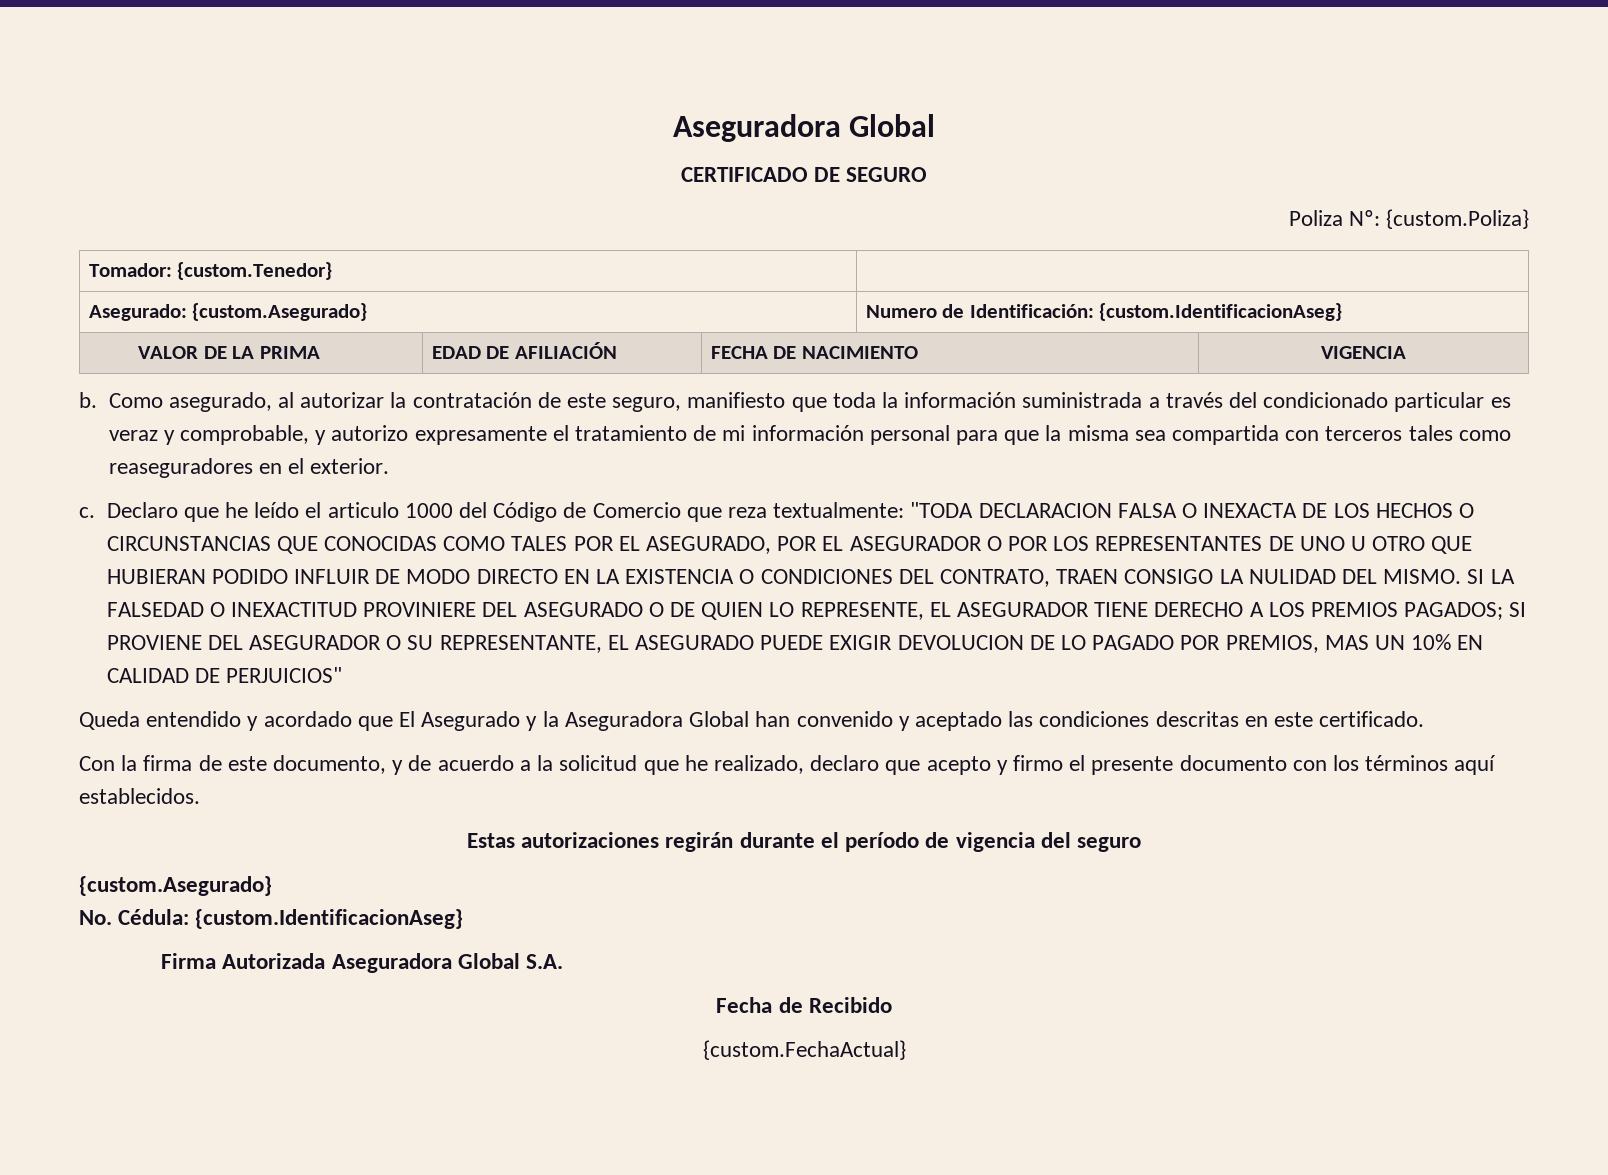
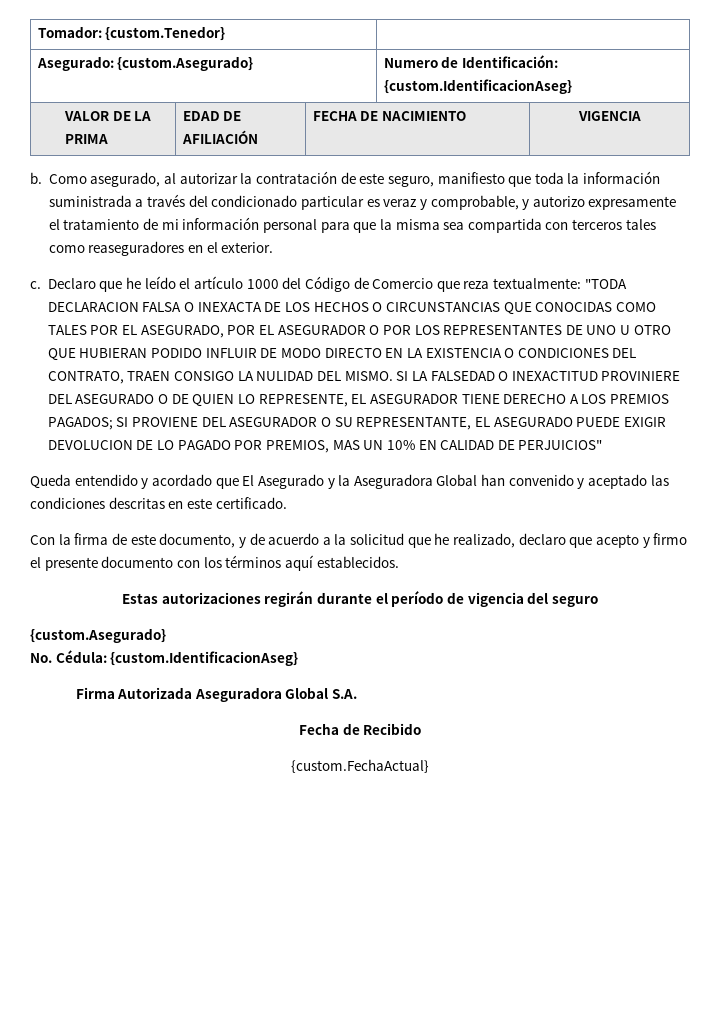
[672,114,936,142] [680,167,928,182] [1288,209,1529,229] Aseguradora Global // CERTIFICADO DE SEGURO // Poliza Nº: {custom.Poliza} // -> (37, 32) none
[327,502,399,518] articulo -> [193,276,243,289] artículo

